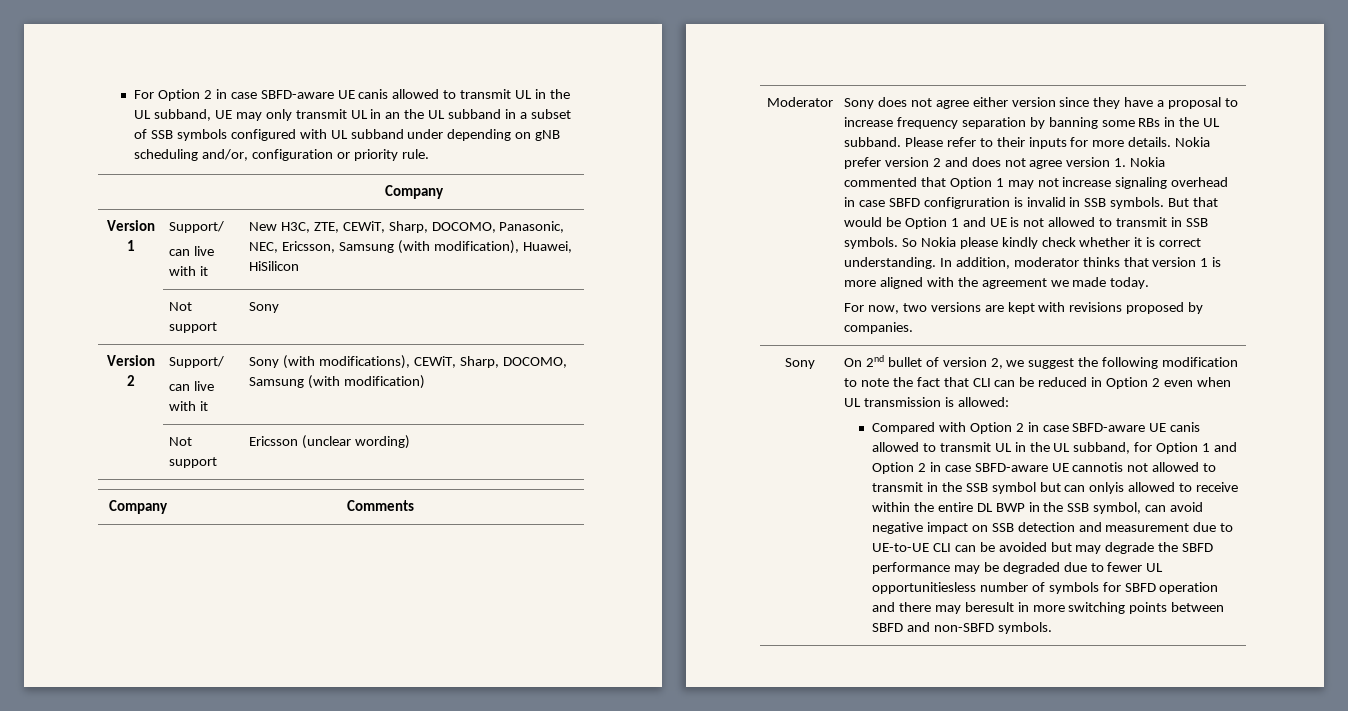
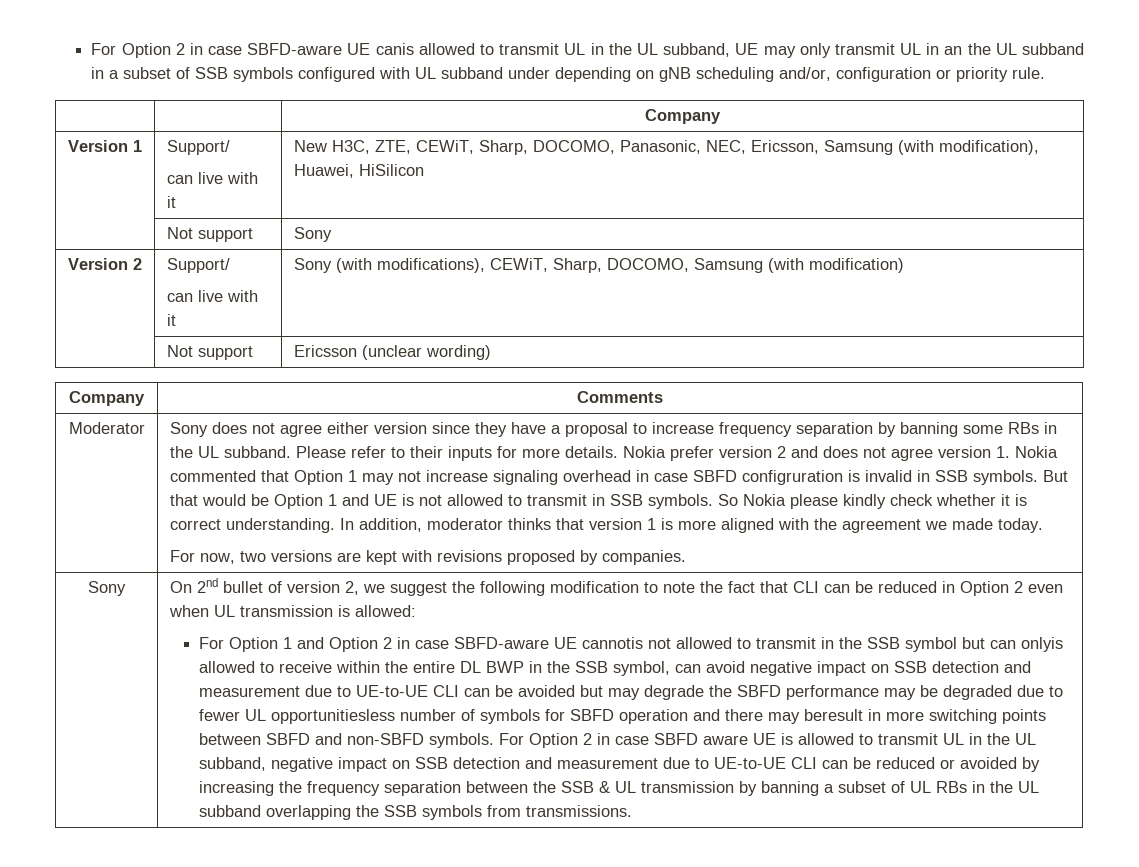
[871,422,1201,434] [871,442,1153,454] Compared with Option 2 in case SBFD-aware UE canis allowed to transmit UL in the UL subband, for -> [198,637,224,649] For
(1052, 628) none -> [498,733,1036,748] [198,757,1040,772] [198,781,1039,796] [198,805,632,820] For Option 2 in case SBFD aware UE is allowed to transmit UL in the UL subband, negative impact on SSB detection and measurement due to UE-to-UE CLI can be reduced or avoided by increasing the frequency separation between the SSB & UL transmission by banning a subset of UL RBs in the UL subband overlapping the SSB symbols from transmissions.

